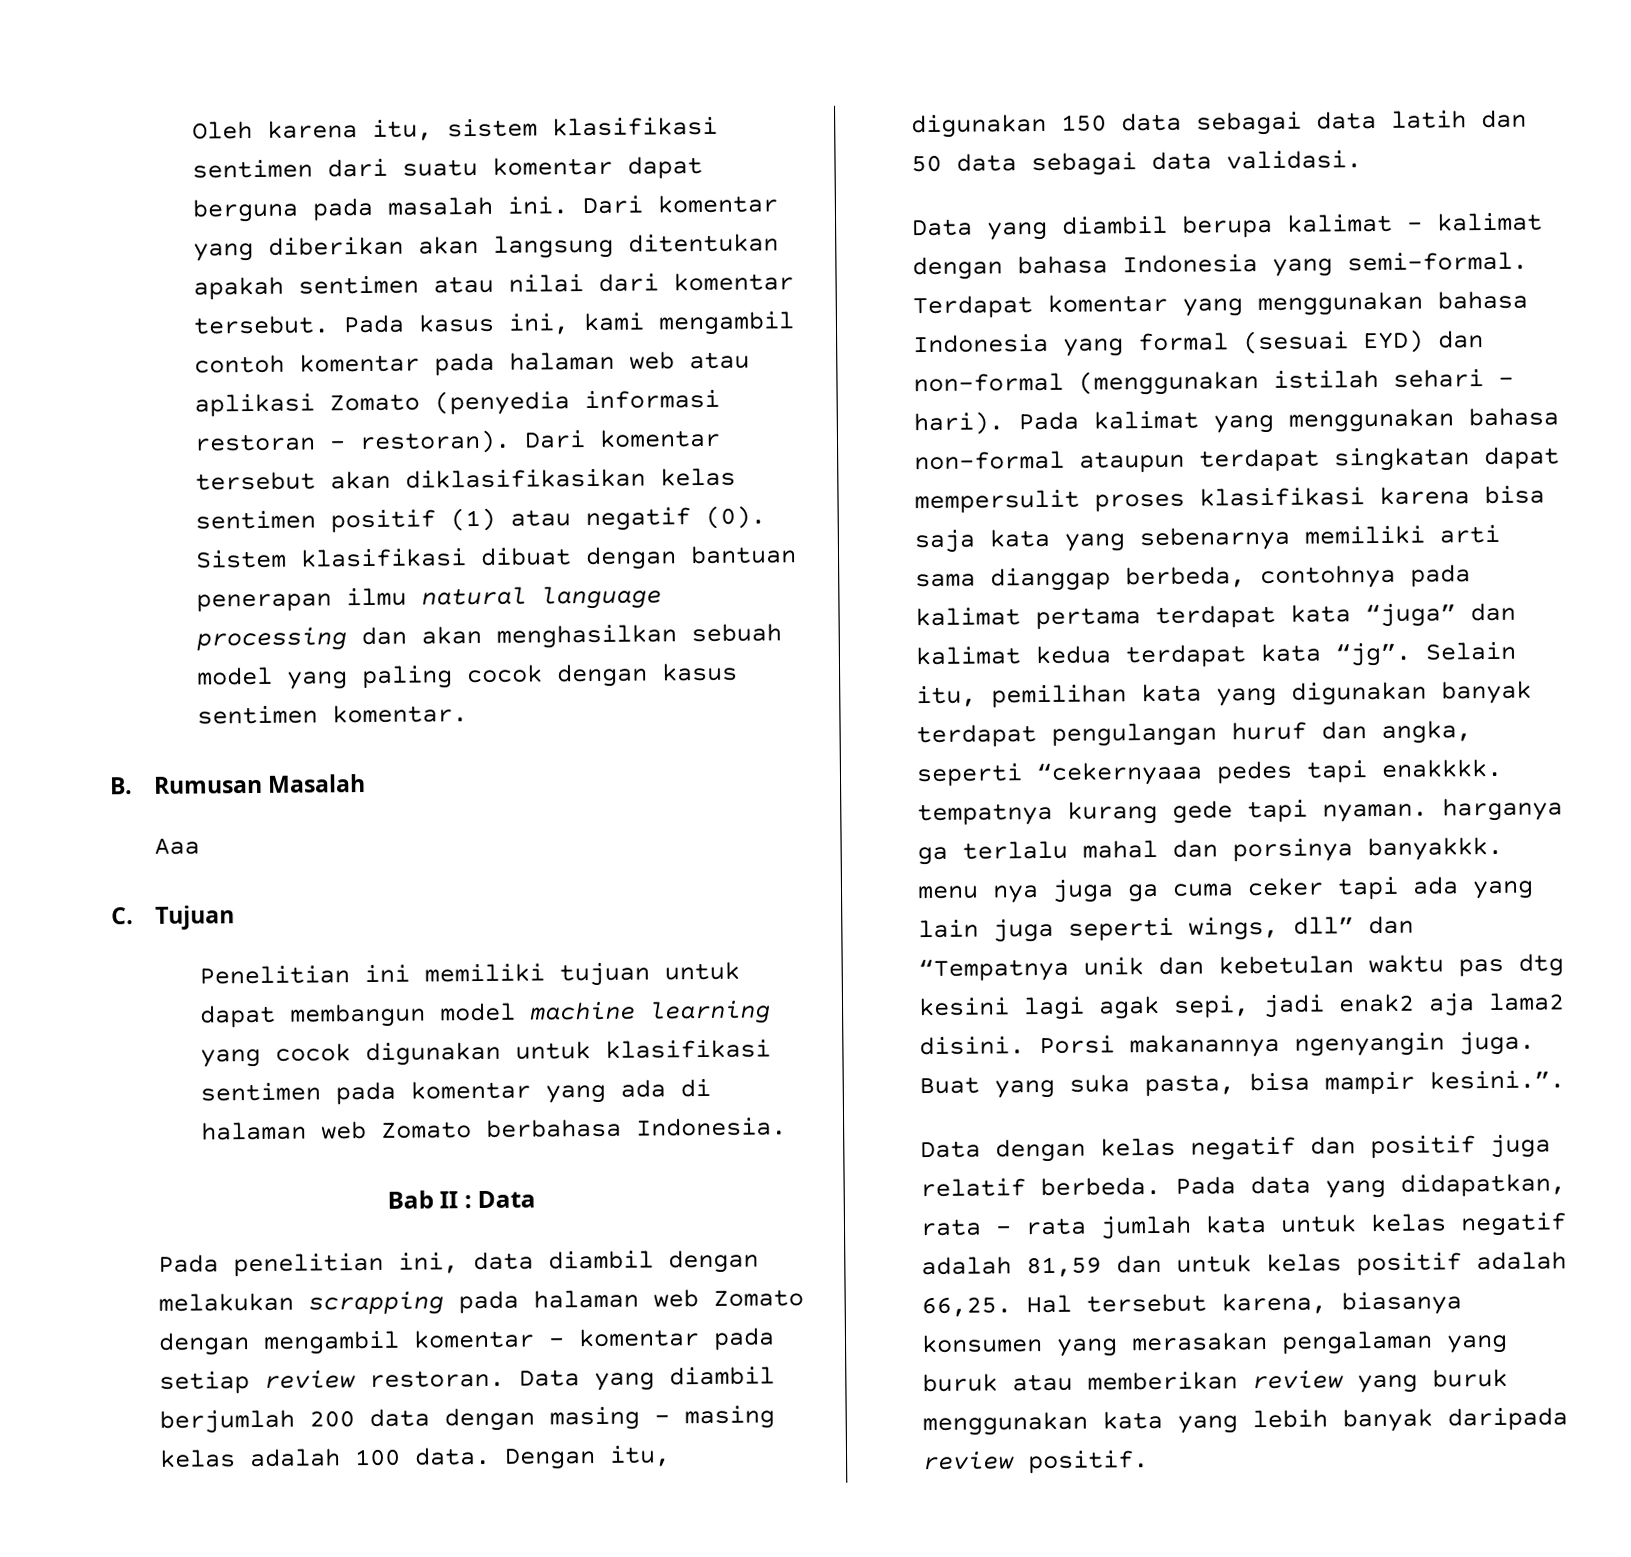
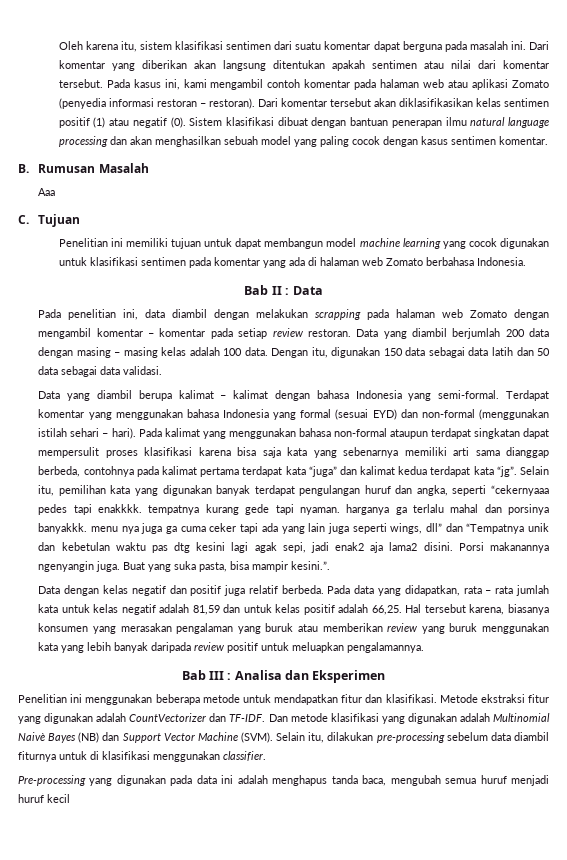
[1027,1450,1150,1474] positif. -> [227,642,425,653] [181,670,386,683] [18,694,549,705] [18,713,550,724] [18,732,550,743] [18,751,266,762] [18,775,549,786] [18,794,70,803] positif untuk meluapkan pengalamannya. // Bab III : Analisa dan Eksperimen // Penelitian ini menggunakan beberapa metode untuk mendapatkan fitur dan klasifikasi. Metode ekstraksi fitur yang digunakan adalah CountVectorizer dan TF-IDF. Dan metode klasifikasi yang digunakan adalah Multinomial Naivè Bayes (NB) dan Support Vector Machine (SVM). Selain itu, dilakukan pre-processing sebelum data diambil fiturnya untuk di klasifikasi menggunakan classifier. // Pre-processing yang digunakan pada data ini adalah menghapus tanda baca, mengubah semua huruf menjadi huruf kecil

